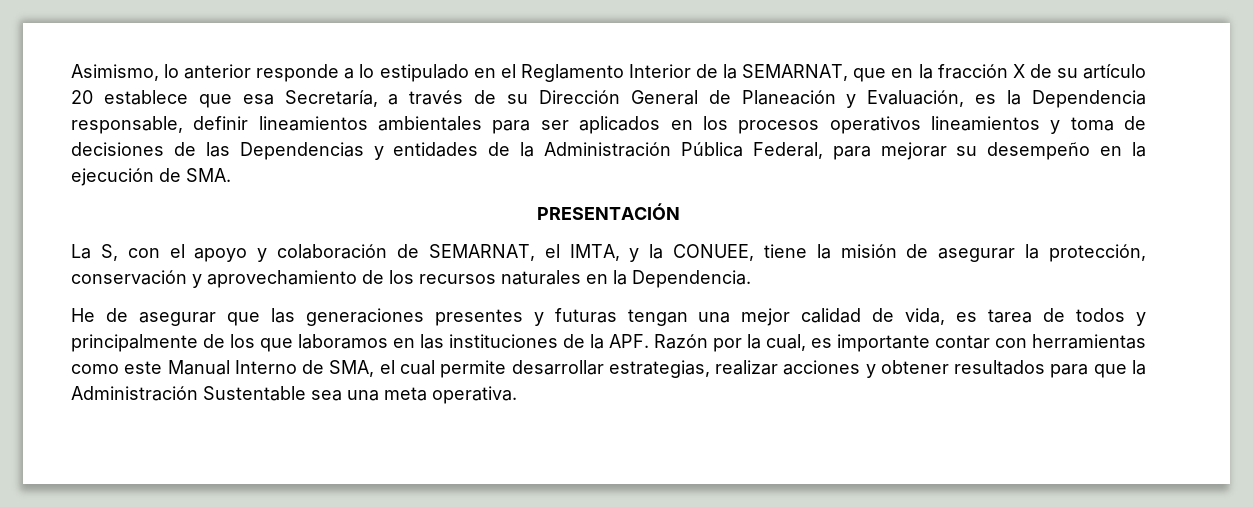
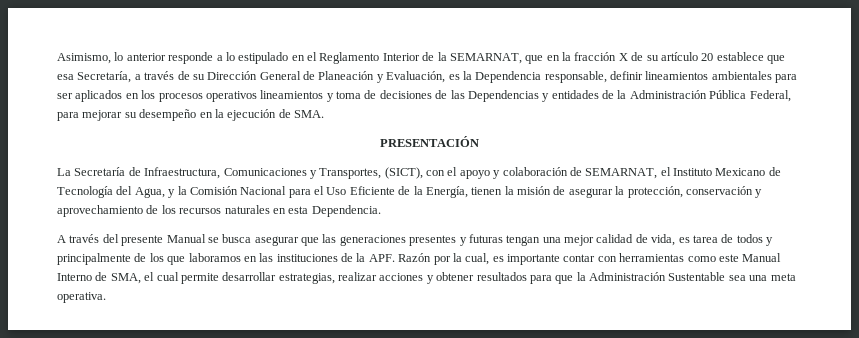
[100,244,118,261] S, -> [74,167,423,179] Secretaría de Infraestructura, Comunicaciones y Transportes, (SICT),
[569,244,807,262] IMTA, y la CONUEE, tiene -> [673,167,781,176] [57,186,503,198] Instituto Mexicano de Tecnología del Agua, y la Comisión Nacional para el Uso Eficiente de la Energía, tienen
[613,270,627,285] la -> [288,206,309,214] esta
[71,308,128,322] He de -> [57,234,252,246] A través del presente Manual se busca

